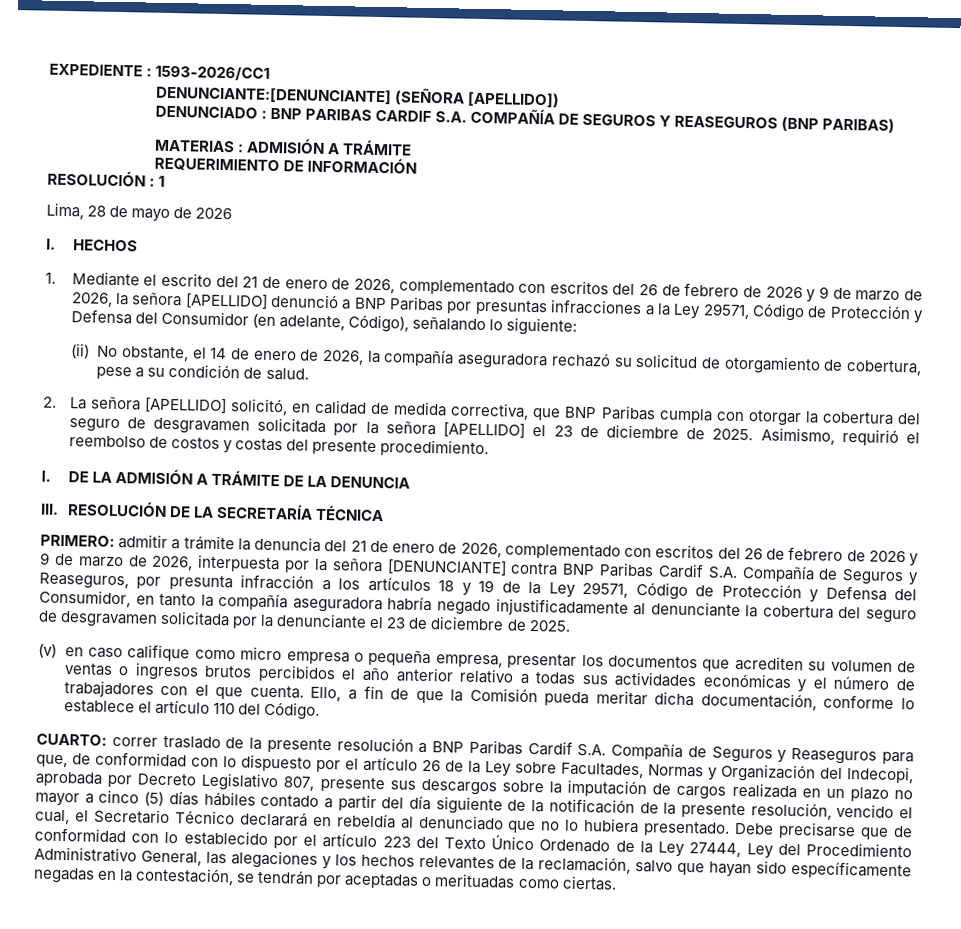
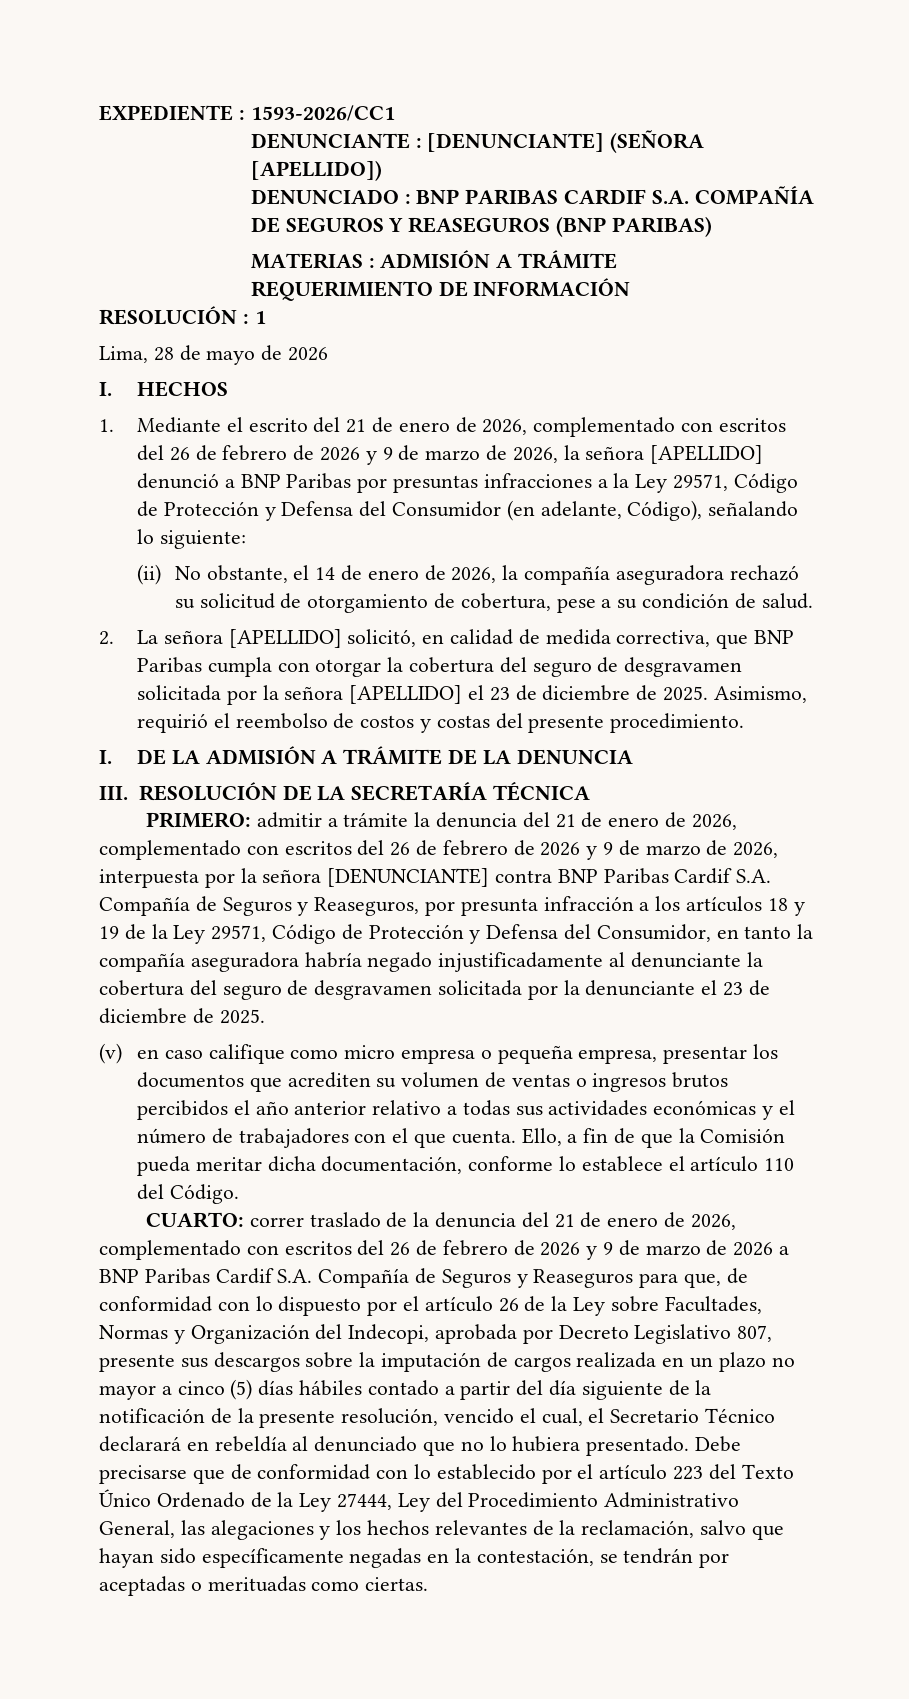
[154,85,392,105] DENUNCIANTE:[DENUNCIANTE] -> [250,133,605,152] DENUNCIANTE : [DENUNCIANTE]
[266,737,414,754] presente resolución -> [434,1212,736,1230] [99,1240,774,1260] denuncia del 21 de enero de 2026, complementado con escritos del 26 de febrero de 2026 y 9 de marzo de 2026

